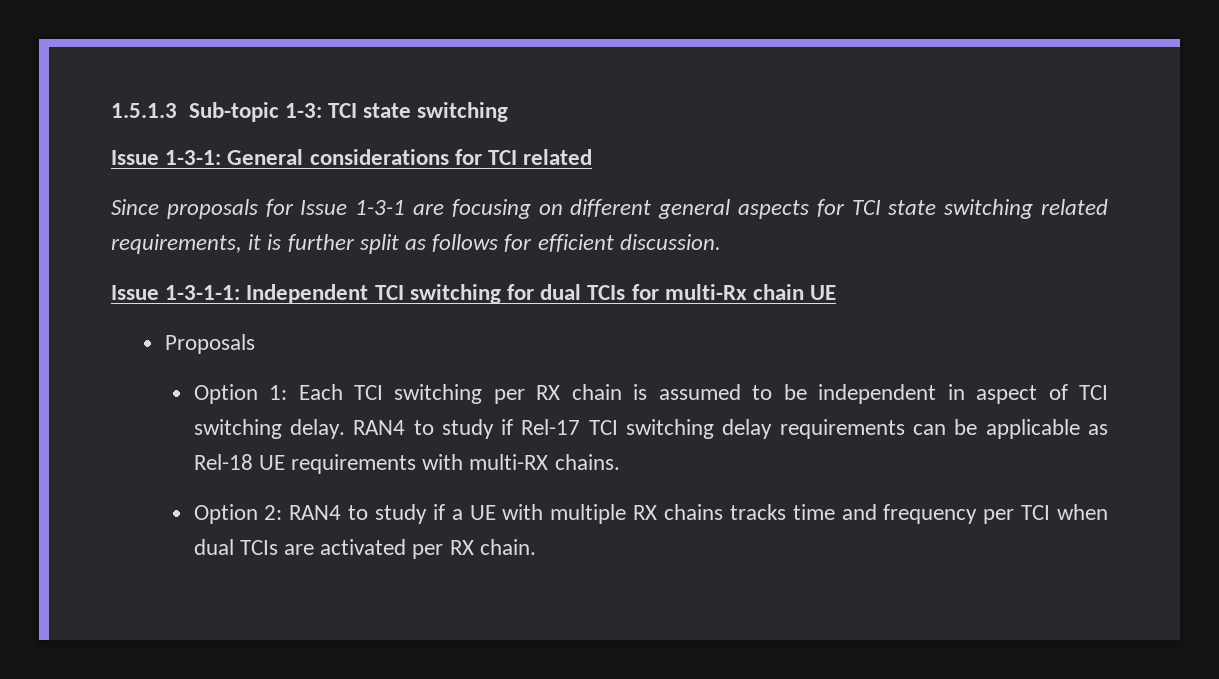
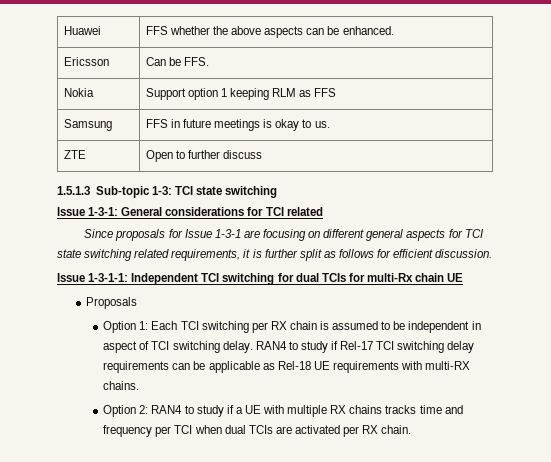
(111, 110) none -> [63,26,101,35] [145,26,394,38] [63,57,109,66] [145,57,210,66] [63,88,94,97] [145,88,337,100] [63,119,112,131] [145,119,330,131] [63,150,86,159] [145,150,263,162] Huawei | FFS whether the above aspects can be enhanced. // Ericsson | Can be FFS. // Nokia | Support option 1 keeping RLM as FFS // Samsung | FFS in future meetings is okay to us. // ZTE | Open to further discuss //

